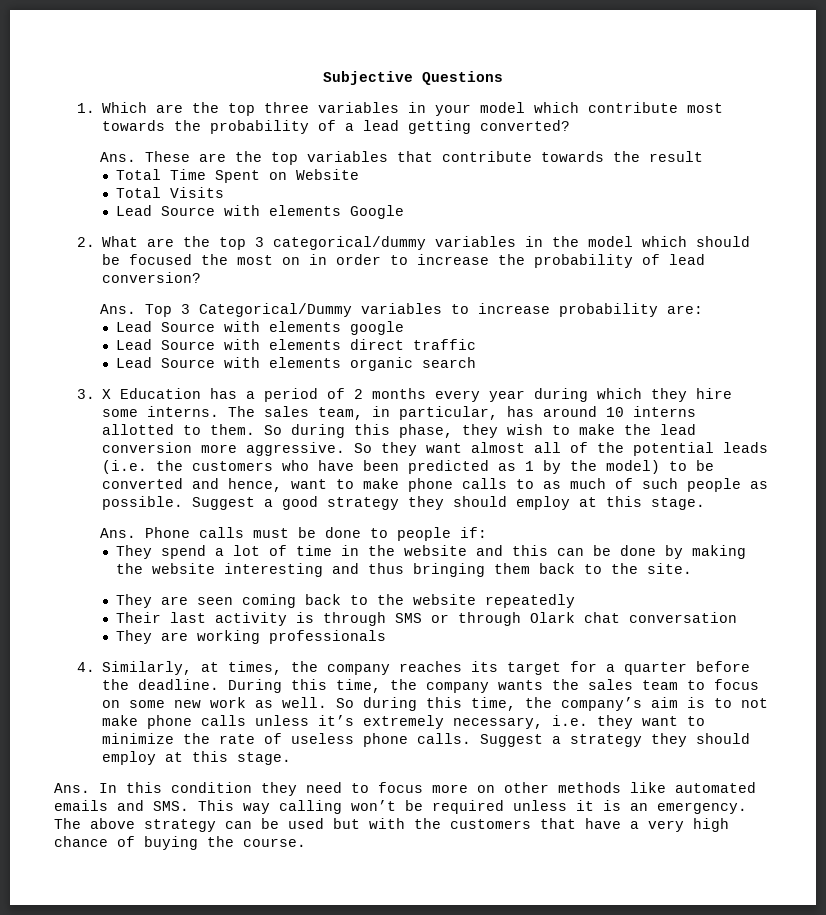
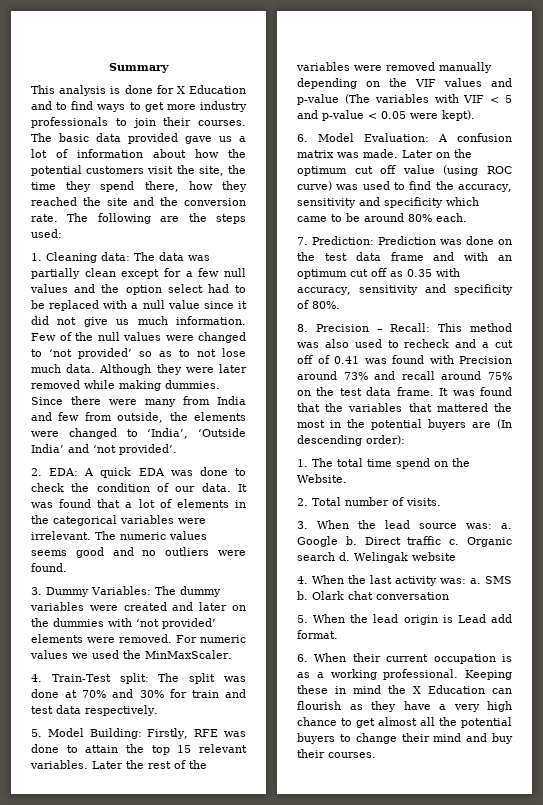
[323,71,503,85] [77,102,724,116] [102,120,571,134] [100,151,704,165] [116,169,360,183] [116,187,225,198] [116,205,405,219] [77,236,751,250] [102,254,706,268] [102,272,202,283] [100,303,704,317] [116,321,405,335] [116,339,477,350] [116,357,477,371] [77,388,733,402] [102,406,697,420] [102,424,697,438] [102,442,769,456] [102,460,715,474] [102,478,769,492] [102,496,706,510] [100,527,488,541] [116,545,747,559] [116,563,693,577] [116,594,576,608] [116,612,738,626] [116,630,387,644] [77,661,751,675] [102,679,760,693] [102,697,769,711] [102,715,706,729] [102,733,751,747] [102,751,292,765] [54,782,756,796] [54,800,747,814] [54,818,576,832] Subjective Questions // 1. Which are the top three variables in your model which contribute most towards the probability of a lead getting converted? // Ans. These are the top variables that contribute towards the result // Total Time Spent on Website // Total Visits // Lead Source with elements Google // 2. What are the top 3 categorical/dummy variables in the model which should be focused the most on in order to increase the probability of lead conversion? // Ans. Top 3 Categorical/Dummy variables to increase probability are: // Lead Source with elements google // Lead Source with elements direct traffic // Lead Source with elements organic search // 3. X Education has a period of 2 months every year during which they hire some interns. The sales team, in particular, has around 10 interns allotted to them. So during this phase, they wish to make the lead conversion more aggressive. So they want almost all of the potential leads (i.e. the customers who have been predicted as 1 by the model) to be converted and hence, want to make phone calls to as much of such people as possible. Suggest a good strategy they should employ at this stage. // Ans. Phone calls must be done to people if: // They spend a lot of time in the website and this can be done by making the website interesting and thus bringing them back to the site. // They are seen coming back to the website repeatedly // Their last activity is through SMS or through Olark chat conversation // They are working professionals // 4. Similarly, at times, the company reaches its target for a quarter before the deadline. During this time, the company wants the sales team to focus on some new work as well. So during this time, the company’s aim is to not make phone calls unless it’s extremely necessary, i.e. they want to minimize the rate of useless phone calls. Suggest a strategy they should employ at this stage. // Ans. In this condition they need to focus more on other methods like automated emails and SMS. This way calling won’t be required unless it is an emergency. The above strategy can be used but with the customers that -> [109,63,169,73] [31,85,246,96] [31,101,247,112] [31,117,246,128] [31,133,246,144] [31,149,246,158] [31,165,246,176] [31,181,247,192] [31,197,246,206] [31,213,246,224] [31,229,62,238] [31,252,210,263] [31,268,246,279] [30,284,246,295] [31,300,247,311] [31,316,247,327] [31,332,246,343] [31,348,246,359] [31,364,247,375] [31,380,220,391] [31,396,246,407] [31,412,246,423] [31,428,246,439] [31,444,177,455] [31,467,246,478] [31,483,248,492] [31,499,246,508] [31,515,206,526] [31,531,207,540] [31,547,246,558] [31,563,67,572] [31,586,221,597] [30,602,247,611] [31,618,216,629] [31,634,246,643] [30,650,232,659] [31,673,246,684] [31,689,246,698] [31,705,158,716] [31,728,246,739] [31,744,247,755] [30,760,207,769] [296,62,492,73] [297,78,512,89] [297,94,512,105] [297,110,475,121] [297,133,512,142] [297,149,472,158] [297,165,512,176] [297,181,513,192] [297,197,479,208] [297,213,467,222] [297,236,512,245] [297,252,512,261] [297,268,460,279] [297,284,513,295] [297,300,340,309] [297,323,512,332] [297,339,513,348] [297,355,512,364] [297,371,512,380] [297,387,512,396] [297,403,512,412] [297,419,512,430] [297,435,405,446] [297,458,470,469] [297,474,347,483] [297,497,441,506] [297,520,512,529] [297,536,512,547] [297,552,456,563] [297,575,512,586] [297,591,449,600] [297,614,512,625] [297,630,338,639] [297,653,512,664] [297,669,512,680] [297,685,512,694] [297,701,396,712] Summary // This analysis is done for X Education and to find ways to get more industry professionals to join their courses. The basic data provided gave us a lot of information about how the potential customers visit the site, the time they spend there, how they reached the site and the conversion rate. The following are the steps used: // 1. Cleaning data: The data was partially clean except for a few null values and the option select had to be replaced with a null value since it did not give us much information. Few of the null values were changed to ‘not provided’ so as to not lose much data. Although they were later removed while making dummies. Since there were many from India and few from outside, the elements were changed to ‘India’, ‘Outside India’ and ‘not provided’. // 2. EDA: A quick EDA was done to check the condition of our data. It was found that a lot of elements in the categorical variables were irrelevant. The numeric values seems good and no outliers were found. // 3. Dummy Variables: The dummy variables were created and later on the dummies with ‘not provided’ elements were removed. For numeric values we used the MinMaxScaler. // 4. Train-Test split: The split was done at 70% and 30% for train and test data respectively. // 5. Model Building: Firstly, RFE was done to attain the top 15 relevant variables. Later the rest of the variables were removed manually depending on the VIF values and p-value (The variables with VIF < 5 and p-value < 0.05 were kept). // 6. Model Evaluation: A confusion matrix was made. Later on the optimum cut off value (using ROC curve) was used to find the accuracy, sensitivity and specificity which came to be around 80% each. // 7. Prediction: Prediction was done on the test data frame and with an optimum cut off as 0.35 with accuracy, sensitivity and specificity of 80%. // 8. Precision – Recall: This method was also used to recheck and a cut off of 0.41 was found with Precision around 73% and recall around 75% on the test data frame. It was found that the variables that mattered the most in the potential buyers are (In descending order): // 1. The total time spend on the Website. // 2. Total number of visits. // 3. When the lead source was: a. Google b. Direct traffic c. Organic search d. Welingak website // 4. When the last activity was: a. SMS b. Olark chat conversation // 5. When the lead origin is Lead add format. // 6. When their current occupation is as a working professional. Keeping these in mind the X Education can flourish as they
[117,836,306,850] of buying the course. -> [341,717,512,728] [297,733,513,744] [297,749,376,758] to get almost all the potential buyers to change their mind and buy their courses.

